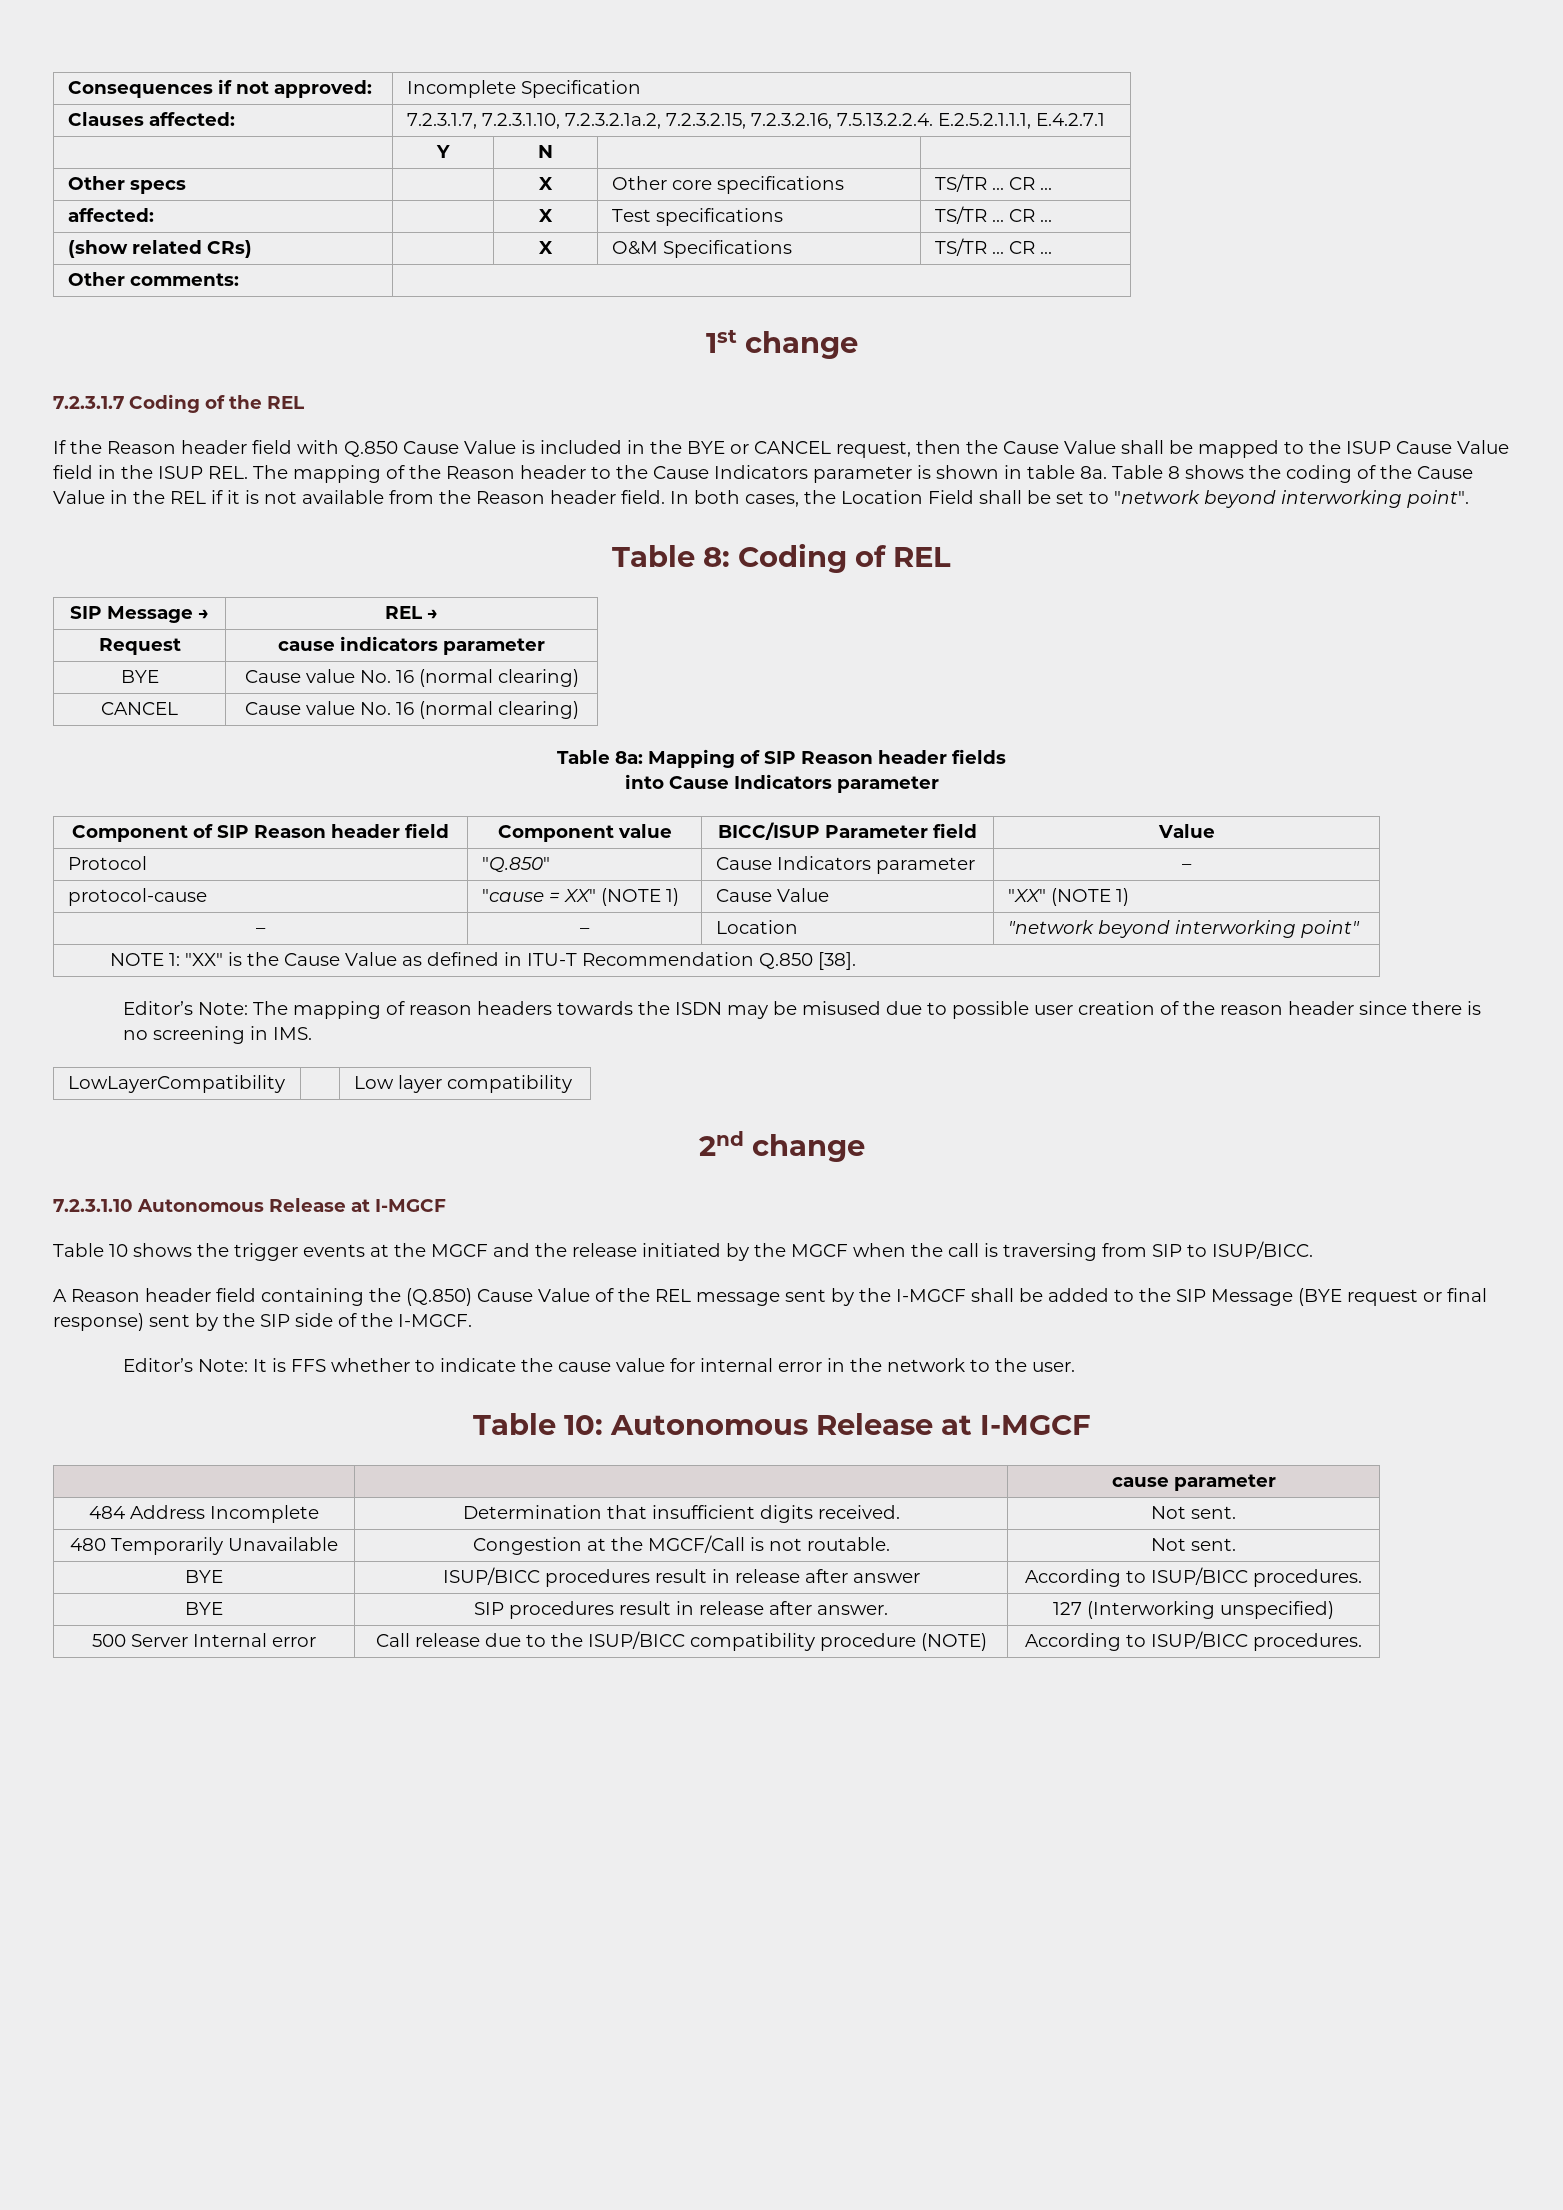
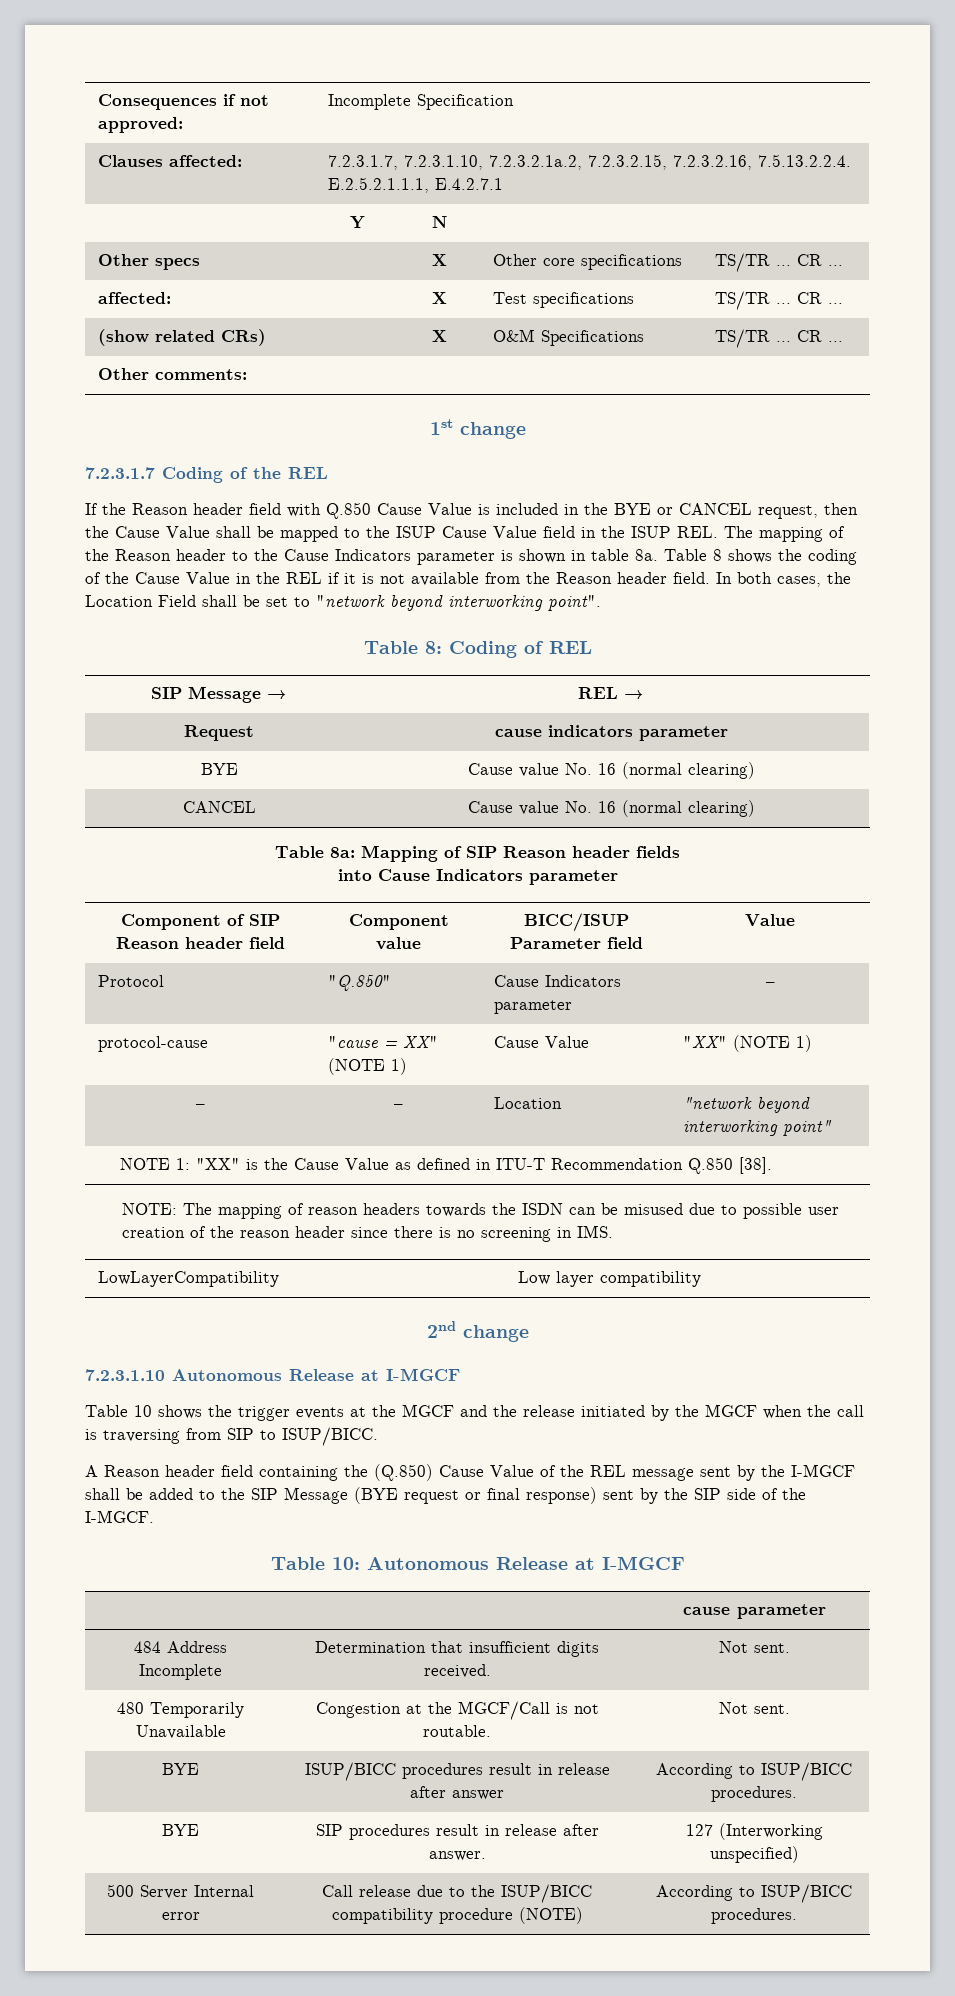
[122,1001,248,1015] Editor’s Note: -> [122,1203,178,1215] NOTE:
[726,1005,768,1019] may -> [569,1207,597,1215] can
[122,1358,1075,1372] // Editor’s Note: It is FFS whether to indicate the cause value for internal error in the network to the user. -> (154, 1516) none

